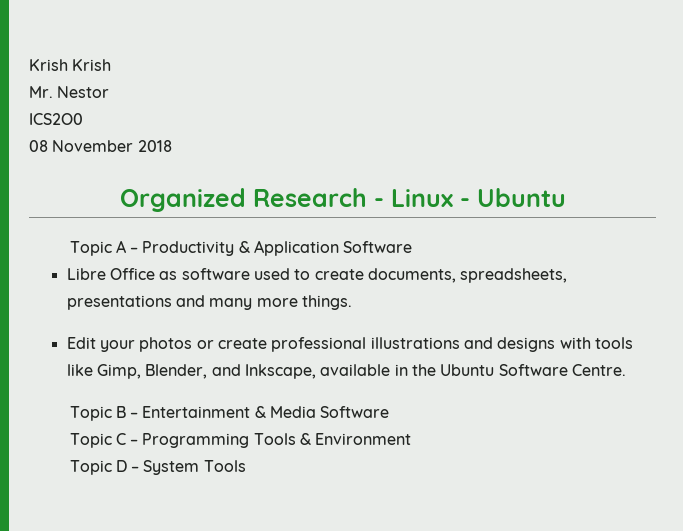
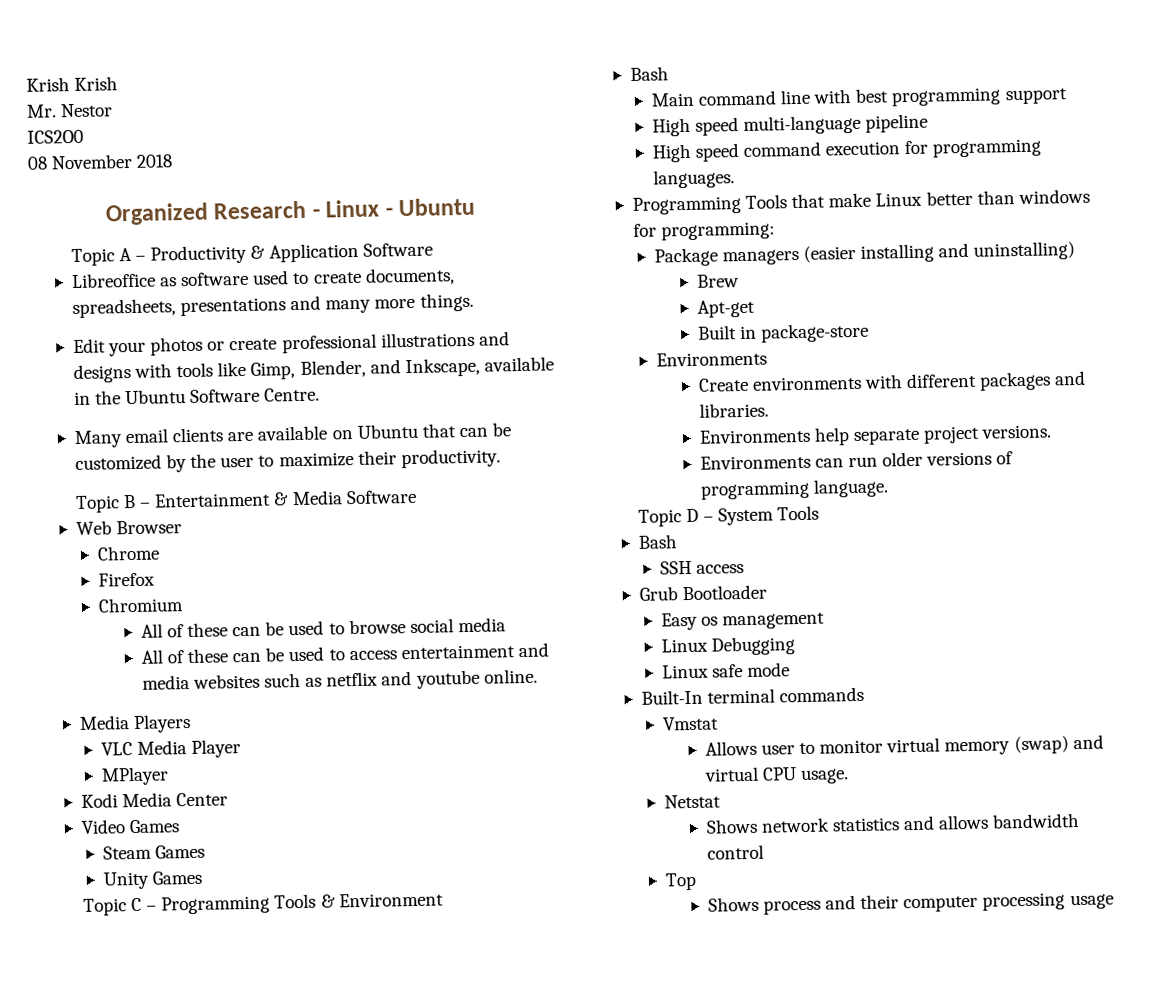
[66,268,156,280] Libre Office -> [70,272,156,289] Libreoffice
(627, 370) none -> [73,422,512,449] [74,448,501,473] // Many email clients are available on Ubuntu that can be customized by the user to maximize their productivity.
(390, 412) none -> [75,520,182,536] [96,545,160,561] [97,572,155,587] [97,597,184,613] [140,617,506,638] [140,642,549,664] [141,668,538,690] [78,713,191,734] [100,739,242,758] [100,766,169,786] [80,792,229,808] [80,819,180,834] [102,844,205,860] [102,870,202,890] // Web Browser // Chrome // Firefox // Chromium // All of these can be used to browse social media // All of these can be used to access entertainment and media websites such as netflix and youtube online. // Media Players // VLC Media Player // MPlayer // Kodi Media Center // Video Games // Steam Games // Unity Games
(412, 439) none -> [629,66,669,81] [650,87,1068,107] [651,113,929,137] [651,138,1042,163] [652,169,735,189] [631,188,1090,215] [632,221,775,241] [653,240,1076,267] [696,274,739,288] [696,299,755,318] [696,322,869,343] [655,351,767,367] [697,370,1087,392] [698,402,769,418] [698,424,1053,446] [699,451,1014,470] [699,478,889,500] // Bash // Main command line with best programming support // High speed multi-language pipeline // High speed command execution for programming languages. // Programming Tools that make Linux better than windows for programming: // Package managers (easier installing and uninstalling) // Brew // Apt-get // Built in package-store // Environments // Create environments with different packages and libraries. // Environments help separate project versions. // Environments can run older versions of programming language.
(246, 466) none -> [637,534,677,549] [659,560,744,575] [638,584,767,601] [660,612,826,631] [660,636,795,656] [661,662,791,679] [640,686,865,705] [662,716,719,731] [704,734,1104,756] [703,766,849,785] [663,794,721,809] [705,813,1081,834] [706,844,764,860] [664,872,697,891] [707,892,1114,915] // Bash // SSH access // Grub Bootloader // Easy os management // Linux Debugging // Linux safe mode // Built-In terminal commands // Vmstat // Allows user to monitor virtual memory (swap) and virtual CPU usage. // Netstat // Shows network statistics and allows bandwidth control // Top // Shows process and their computer processing usage

